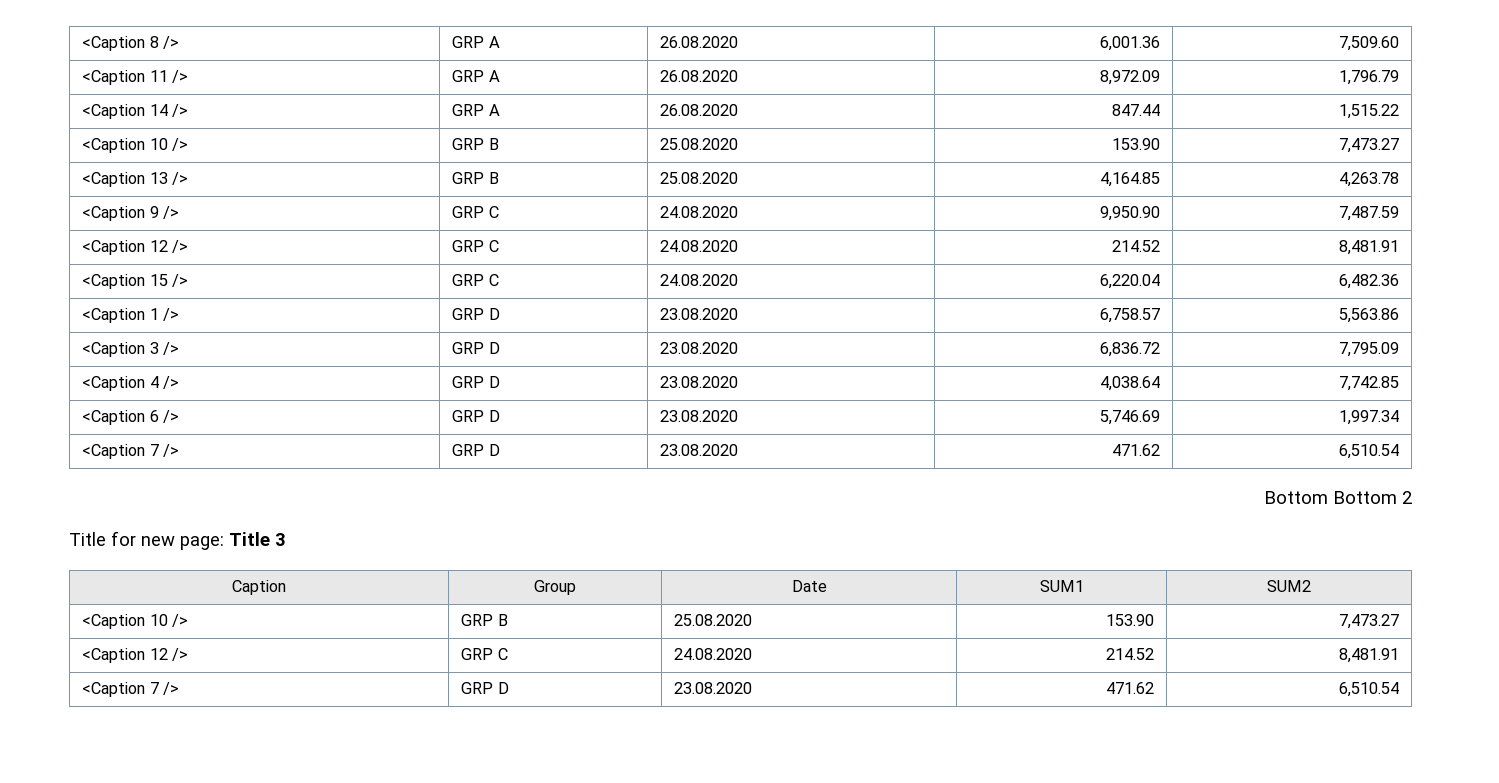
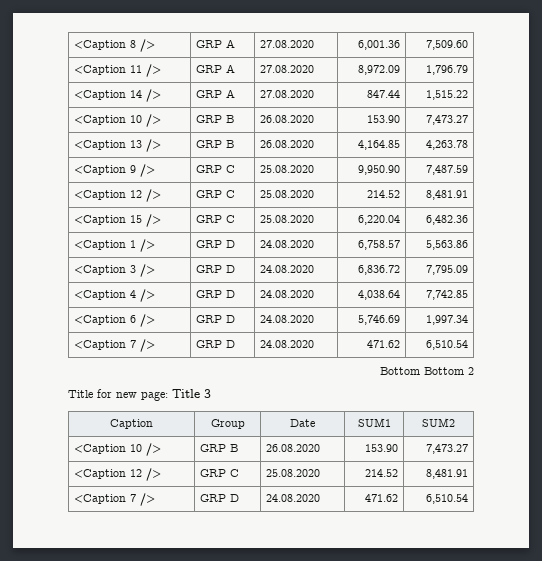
[660,36,739,48] 26.08.2020 -> [260,40,315,48] 27.08.2020
[660,70,739,82] 26.08.2020 -> [260,65,315,73] 27.08.2020
[660,104,739,116] 26.08.2020 -> [260,90,315,98] 27.08.2020
[660,138,739,150] 25.08.2020 -> [260,115,315,123] 26.08.2020
[660,172,739,184] 25.08.2020 -> [260,140,315,148] 26.08.2020
[660,206,739,218] 24.08.2020 -> [260,165,315,173] 25.08.2020
[660,240,739,252] 24.08.2020 -> [260,190,315,198] 25.08.2020
[660,274,739,286] 24.08.2020 -> [260,215,315,223] 25.08.2020
[660,308,739,320] 23.08.2020 -> [260,240,315,248] 24.08.2020
[660,342,739,354] 23.08.2020 -> [260,265,315,273] 24.08.2020
[660,376,739,388] 23.08.2020 -> [260,290,315,298] 24.08.2020
[660,410,739,422] 23.08.2020 -> [260,315,315,323] 24.08.2020
[660,444,739,456] 23.08.2020 -> [260,340,315,348] 24.08.2020
[674,614,753,626] 25.08.2020 -> [266,444,321,452] 26.08.2020
[674,648,753,660] 24.08.2020 -> [266,469,321,477] 25.08.2020
[674,682,753,694] 23.08.2020 -> [266,494,321,502] 24.08.2020

